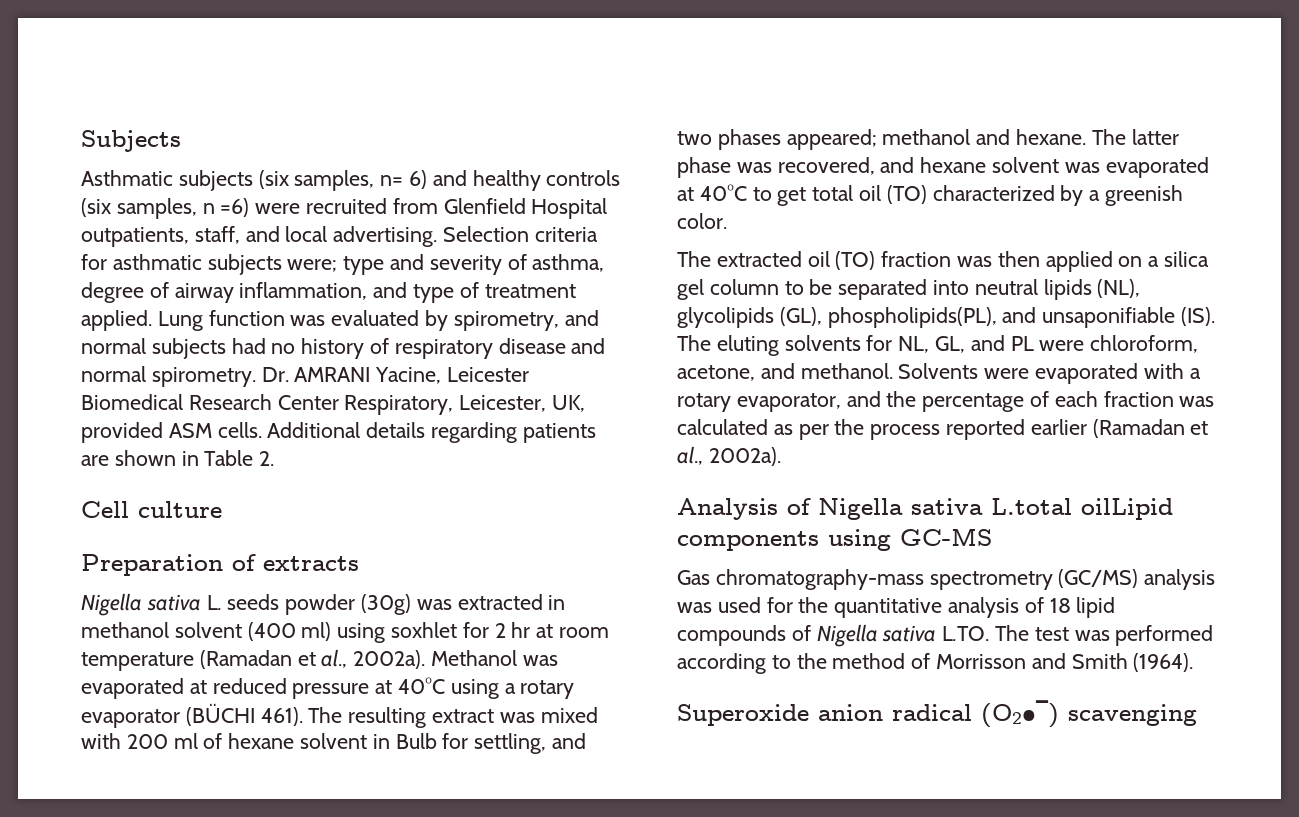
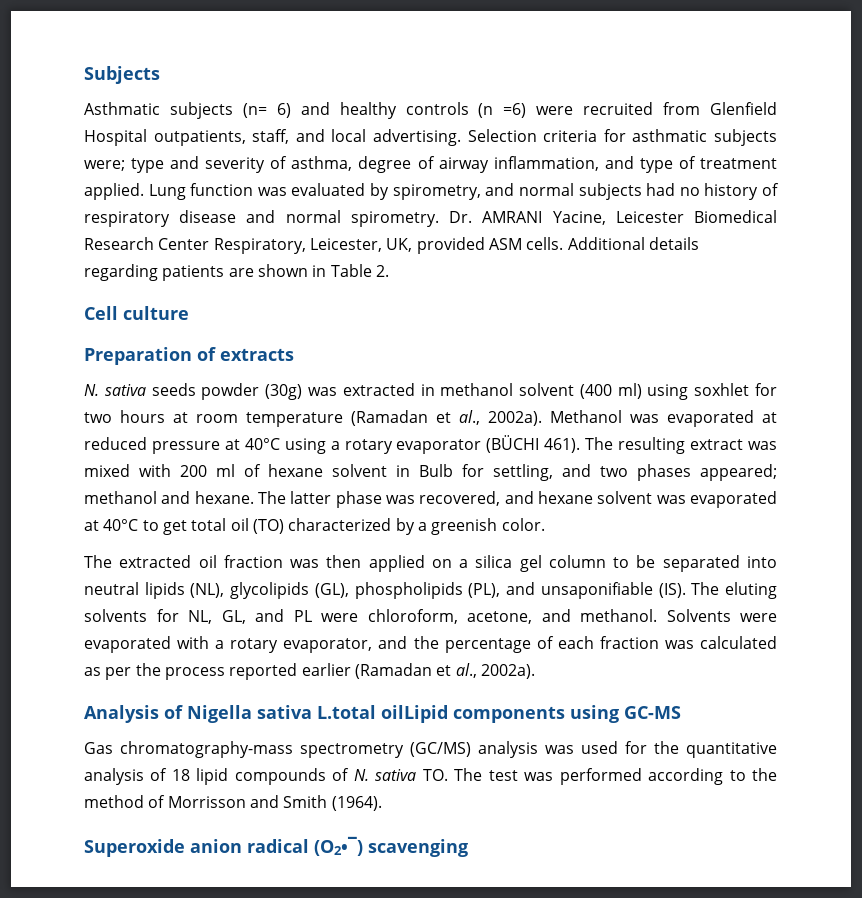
[258,170,404,191] (six samples, n= -> [242,103,267,118] (n=
[81,198,215,219] (six samples, n -> [478,103,494,118] (n
[81,593,222,616] Nigella sativa L. -> [84,384,146,396] N. sativa
[494,622,531,638] 2 hr -> [84,410,165,423] two hours
[835,251,876,270] (TO) -> (217, 561) none
[827,307,997,328] phospholipids(PL), -> [354,582,501,599] phospholipids (PL),
[816,624,990,647] Nigella sativa L.TO. -> [353,769,448,781] N. sativa TO.

